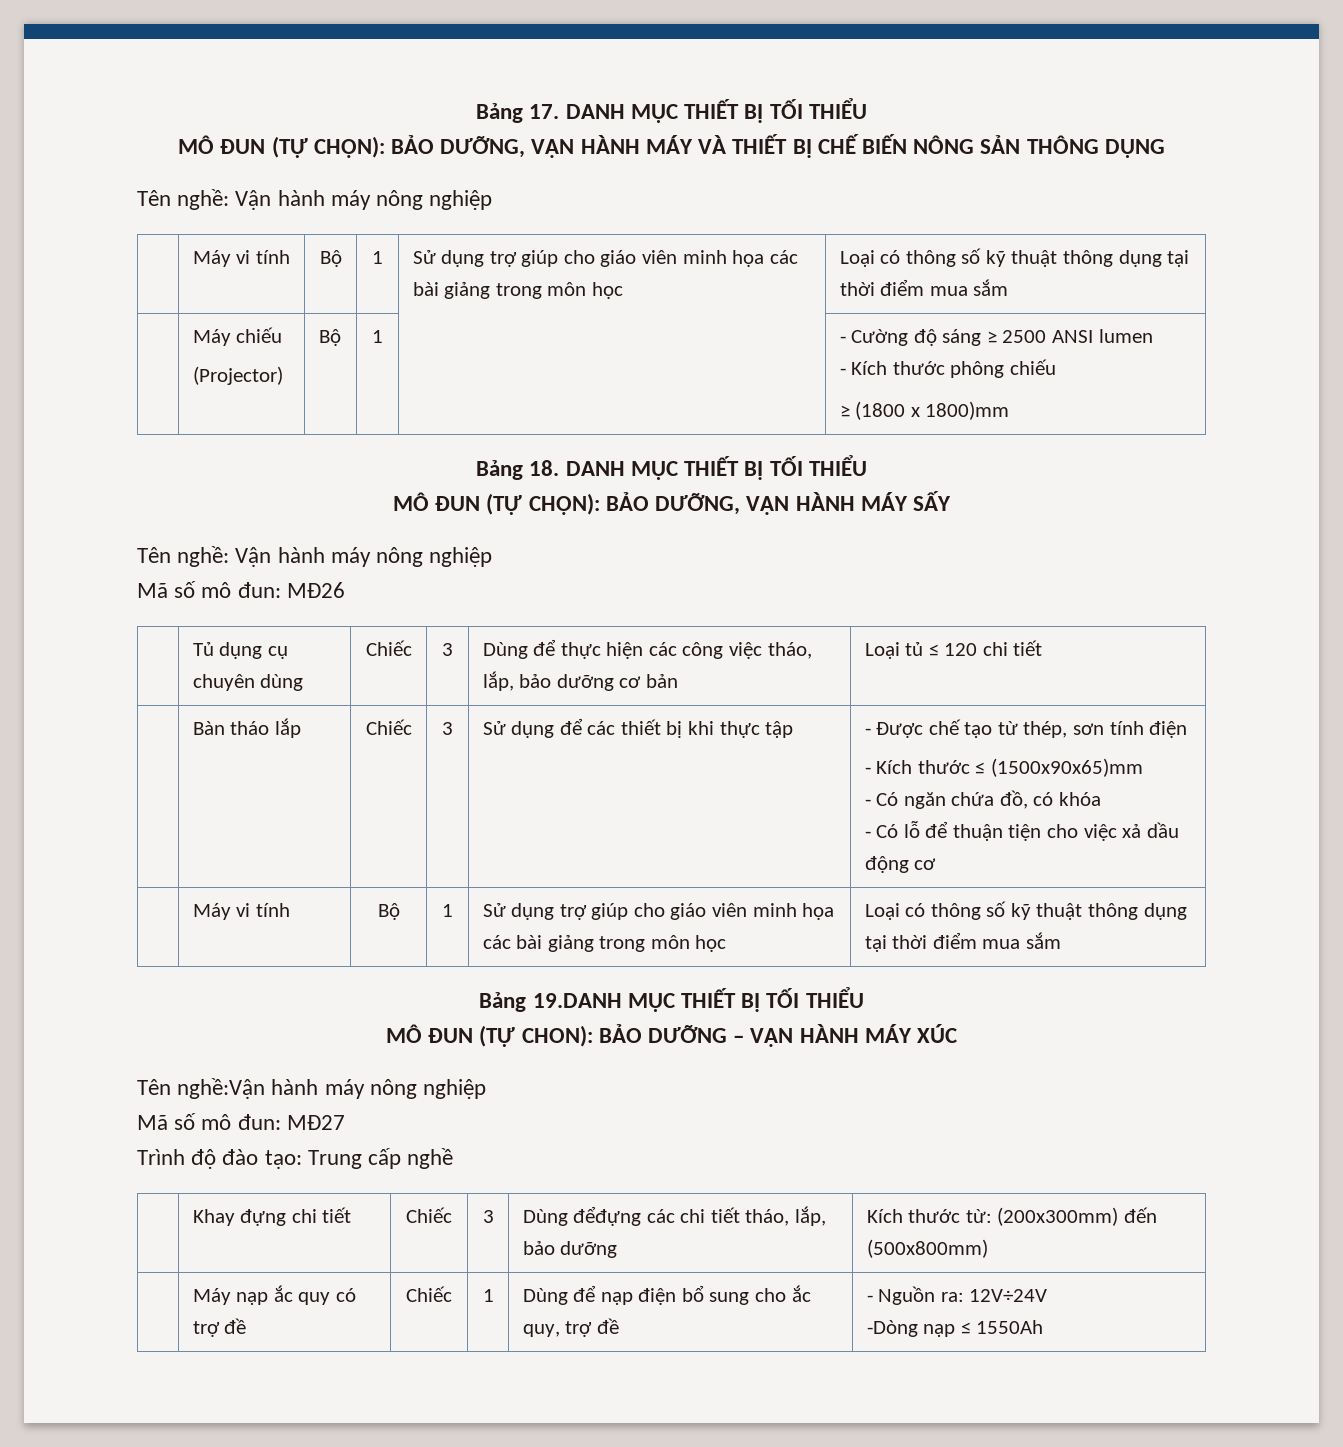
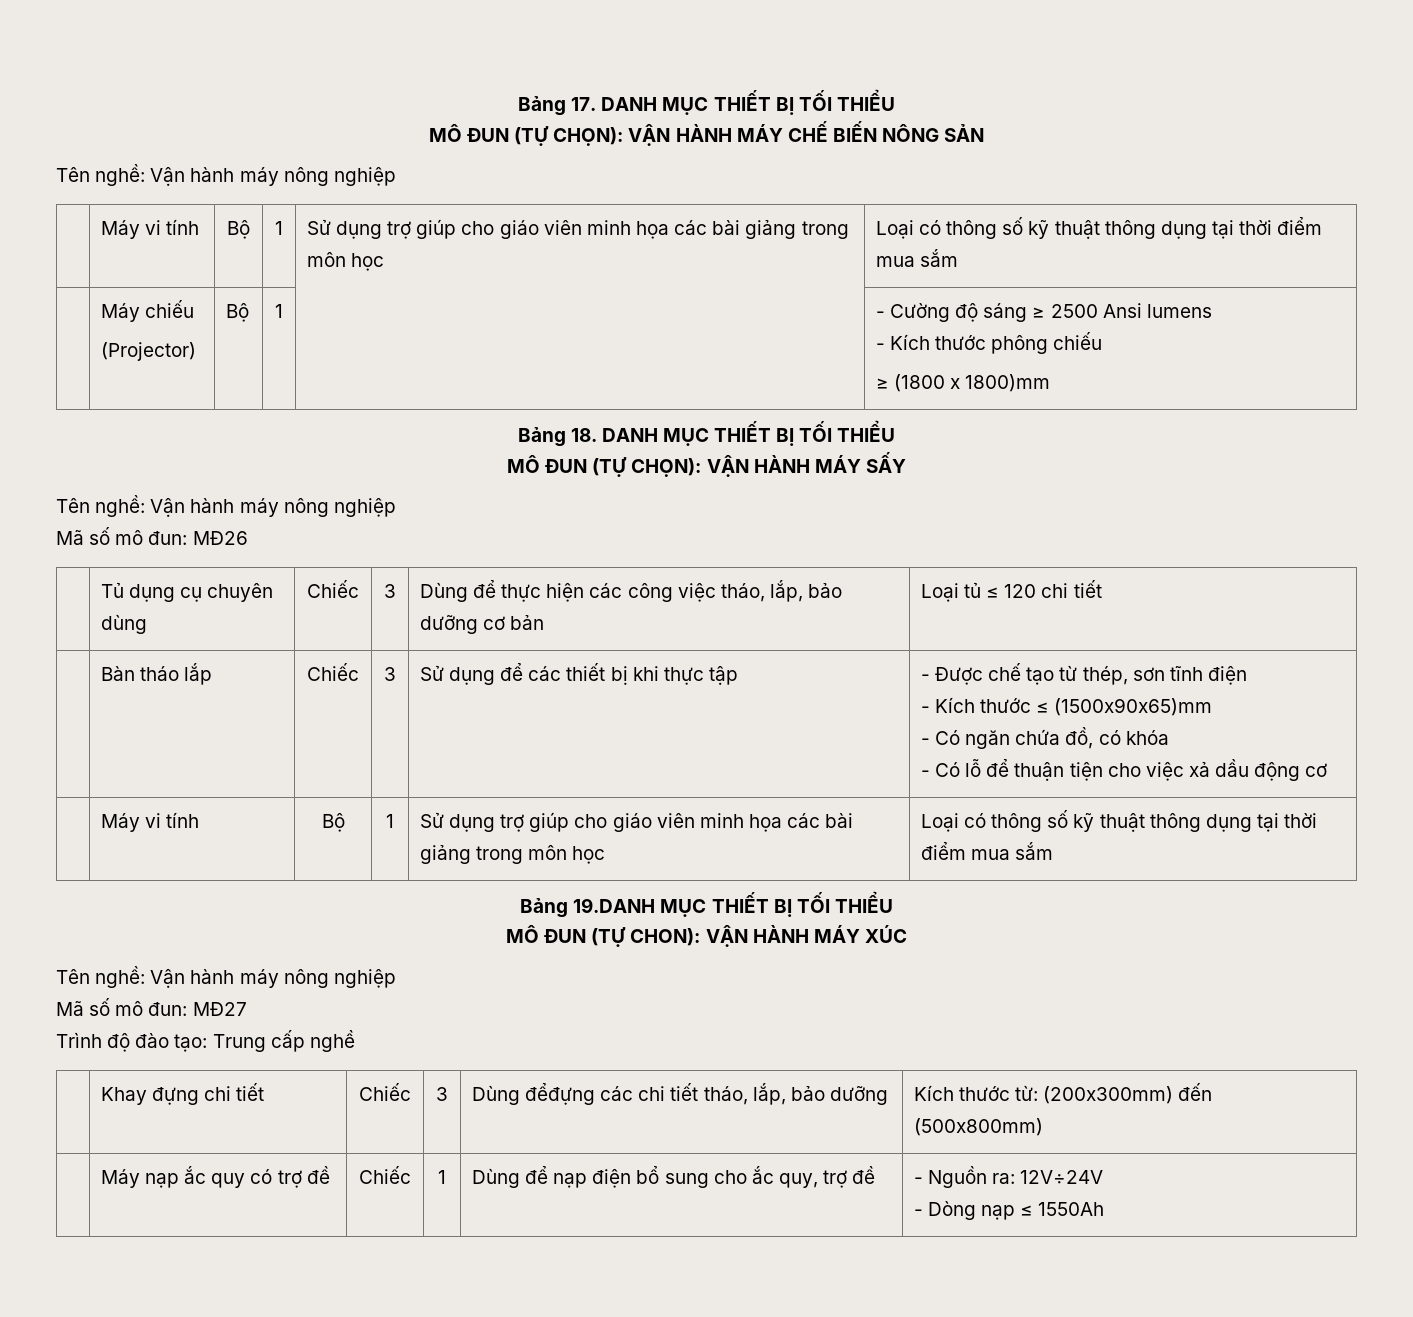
[391,134,812,158] BẢO DƯỠNG, VẬN HÀNH MÁY VÀ THIẾT BỊ -> [628,124,783,146] VẬN HÀNH MÁY
[1026,135,1165,158] THÔNG DỤNG -> (985, 133) none
[1052,329,1153,343] ANSI lumen -> [1102,303,1212,318] Ansi lumens
[605,492,741,515] BẢO DƯỠNG, -> (702, 467) none
[1109,721,1144,735] tính -> [1169,666,1203,681] tĩnh
[598,1024,745,1043] BẢO DƯỠNG – -> (701, 937) none
[177,1078,266,1099] nghề:Vận -> [95,966,186,988] nghề: Vận
[866,1320,918,1337] -Dòng -> [913,1201,977,1220] - Dòng

